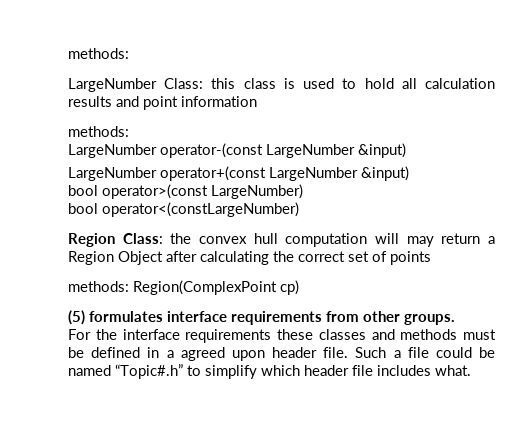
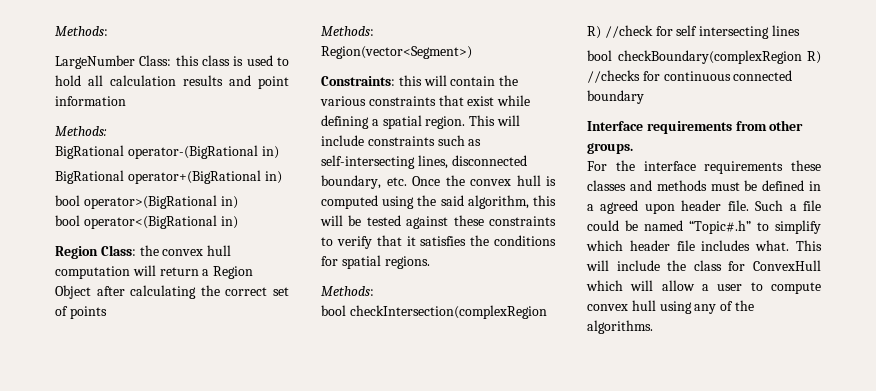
[68,48,129,59] methods: -> [55,26,108,36] Methods:
[68,126,129,137] [68,143,406,158] [68,166,409,181] [68,184,303,199] [68,202,299,217] methods: // LargeNumber operator-(const LargeNumber &input) // LargeNumber operator+(const LargeNumber &input) // bool operator>(const LargeNumber) // bool operator<(constLargeNumber) -> [55,126,107,136] [55,145,279,159] [55,170,282,184] [55,195,238,209] [55,215,238,229] Methods: // BigRational operator-(BigRational in) // BigRational operator+(BigRational in) // bool operator>(BigRational in) // bool operator<(BigRational in)
[406,236,434,247] may -> (156, 270) none
[68,280,299,295] [68,310,227,325] methods: Region(ComplexPoint cp) // (5) formulates interface -> [321,26,374,36] [321,46,472,59] [321,75,519,86] [320,95,531,106] [321,115,520,129] [321,135,482,146] [321,155,527,169] [321,175,556,189] [321,195,556,209] [320,215,556,229] [321,235,556,249] [321,255,430,269] [321,286,374,296] [321,305,547,319] [587,25,800,39] [587,50,821,64] [587,70,793,83] [587,90,644,104] [587,121,643,131] Methods: // Region(vector<Segment>) // Constraints: this will contain the various constraints that exist while defining a spatial region. This will include constraints such as self-intersecting lines, disconnected boundary, etc. Once the convex hull is computed using the said algorithm, this will be tested against these constraints to verify that it satisfies the conditions for spatial regions. // Methods: // bool checkIntersection(complexRegion R) //check for self intersecting lines // bool checkBoundary(complexRegion R) //checks for continuous connected boundary // Interface
(471, 370) none -> [796,240,822,251] [586,260,821,271] [586,280,821,294] [587,300,754,314] [587,320,653,334] This will include the class for ConvexHull which will allow a user to compute convex hull using any of the algorithms.

